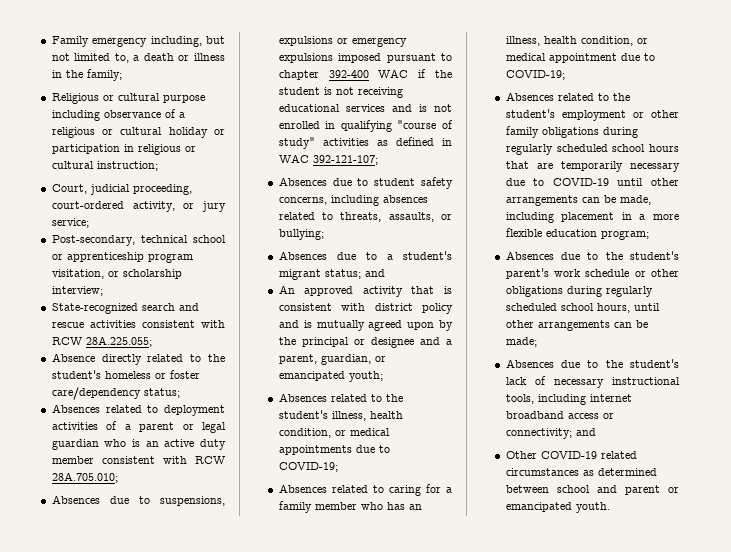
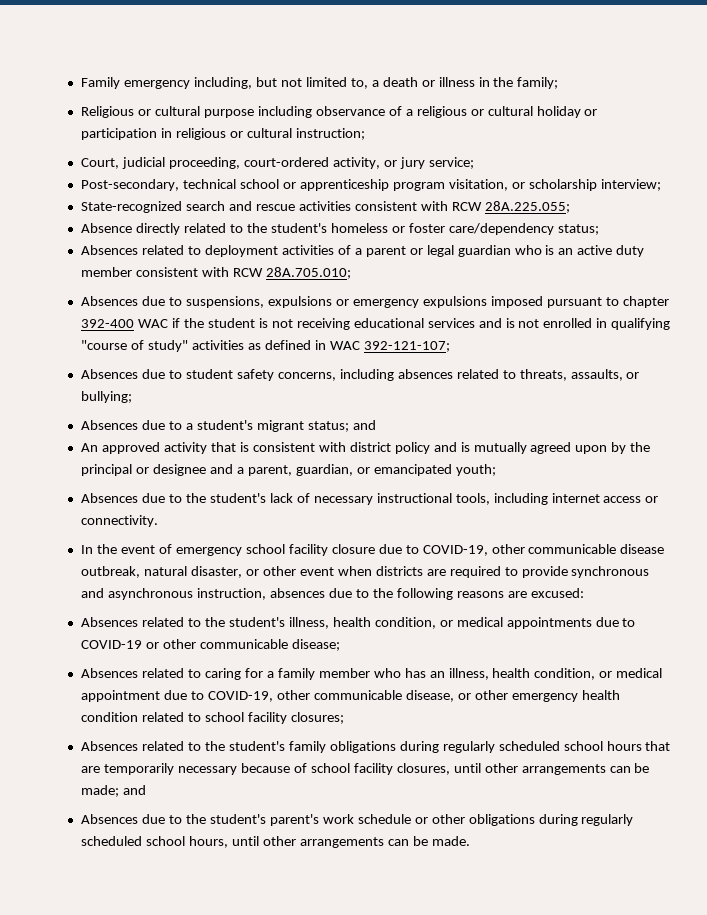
(383, 376) none -> [81,493,659,505] [81,515,159,527] [81,544,665,556] [81,566,650,578] [81,588,584,600] // Absences due to the student's lack of necessary instructional tools, including internet access or connectivity. // In the event of emergency school facility closure due to COVID-19, other communicable disease outbreak, natural disaster, or other event when districts are required to provide synchronous and asynchronous instruction, absences due to the following reasons are excused:
[278,462,338,472] COVID-19; -> [81,639,341,651] COVID-19 or other communicable disease;
[505,70,565,80] [505,92,630,101] [505,109,679,121] COVID-19; // Absences related to the student's employment or other -> [208,690,620,702] [81,712,345,724] [81,741,286,751] COVID-19, other communicable disease, or other emergency health condition related to school facility closures; // Absences related to the student's
[505,178,679,186] [505,195,651,206] [505,212,679,223] [505,228,649,240] due to COVID-19 until other arrangements can be made, including placement in a more flexible education program; -> [241,763,650,775] [81,785,147,797] because of school facility closures, until other arrangements can be made; and
[505,337,537,347] [505,359,679,368] [505,376,680,388] [505,394,632,405] [505,411,614,419] [505,428,596,439] [505,451,637,459] [505,468,657,476] [505,485,679,495] [505,502,610,513] made; // Absences due to the student's lack of necessary instructional tools, including internet broadband access or connectivity; and // Other COVID-19 related circumstances as determined between school and parent or emancipated youth. -> [431,836,470,846] made.

